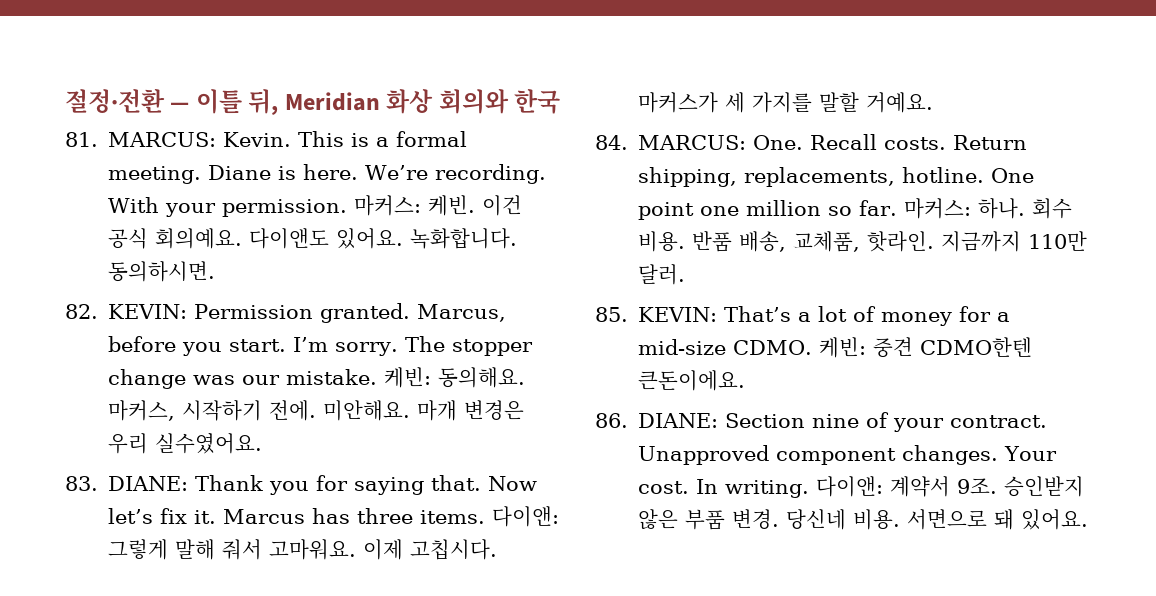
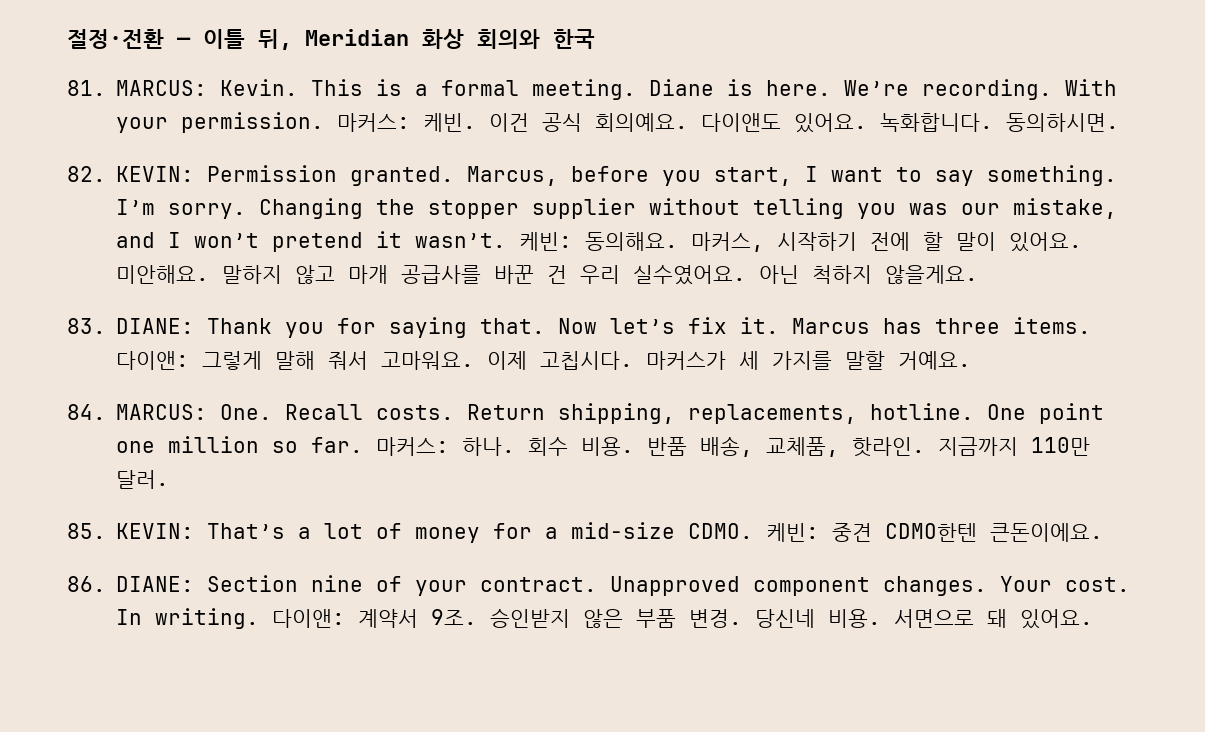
[229,336,534,356] [108,367,526,389] [108,400,525,421] start. I’m sorry. The stopper change was our mistake. 케빈: 동의해요. 마커스, 시작하기 전에. 미안해요. 마개 변경은 -> [714,165,1118,186] [116,198,1118,219] [116,231,1083,252] [116,265,568,284] start, I want to say something. I’m sorry. Changing the stopper supplier without telling you was our mistake, and I won’t pretend it wasn’t. 케빈: 동의해요. 마커스, 시작하기 전에 할 말이 있어요. 미안해요. 말하지 않고 마개 공급사를 바꾼 건
(263, 443) none -> [759,265,979,284] 아닌 척하지 않을게요.

